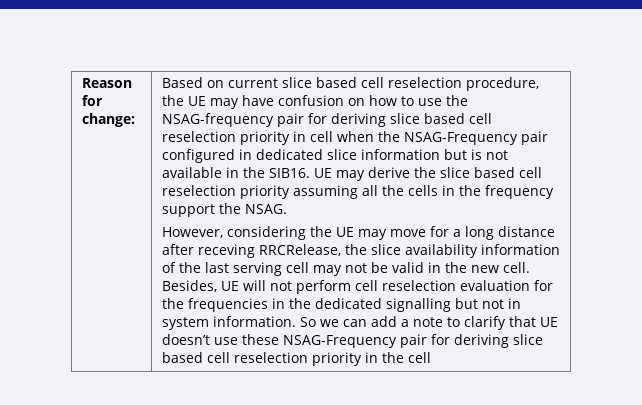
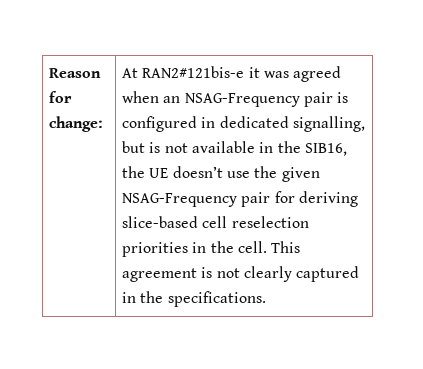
[161,77,539,91] [161,95,468,109] [161,113,492,127] [161,131,548,145] Based on current slice based cell reselection procedure, the UE may have confusion on how to use the NSAG-frequency pair for deriving slice based cell reselection priority in cell when the NSAG-Frequency pair -> [122,66,342,82] [122,91,349,107] At RAN2#121bis-e it was agreed when an NSAG-Frequency pair is
[326,149,440,160] slice information -> [293,116,366,132] signalling,
[268,167,542,181] [161,185,554,199] [161,203,287,217] [161,226,555,240] [161,244,560,258] [161,262,530,276] [161,280,553,294] [161,298,521,312] [161,316,536,330] SIB16. UE may derive the slice based cell reselection priority assuming all the cells in the frequency support the NSAG. // However, considering the UE may move for a long distance after receving RRCRelease, the slice availability information of the last serving cell may not be valid in the new cell. Besides, UE will not perform cell reselection evaluation for the frequencies in the dedicated signalling but not in system information. So we can add a note to clarify that -> [305,143,348,156] [122,166,146,178] SIB16, the
[241,334,279,345] these -> [254,166,320,182] the given
[512,334,543,345] [161,352,431,366] slice based cell reselection priority in the cell -> [122,216,309,228] [122,241,301,257] [122,266,360,282] [122,291,266,307] slice-based cell reselection priorities in the cell. This agreement is not clearly captured in the specifications.

